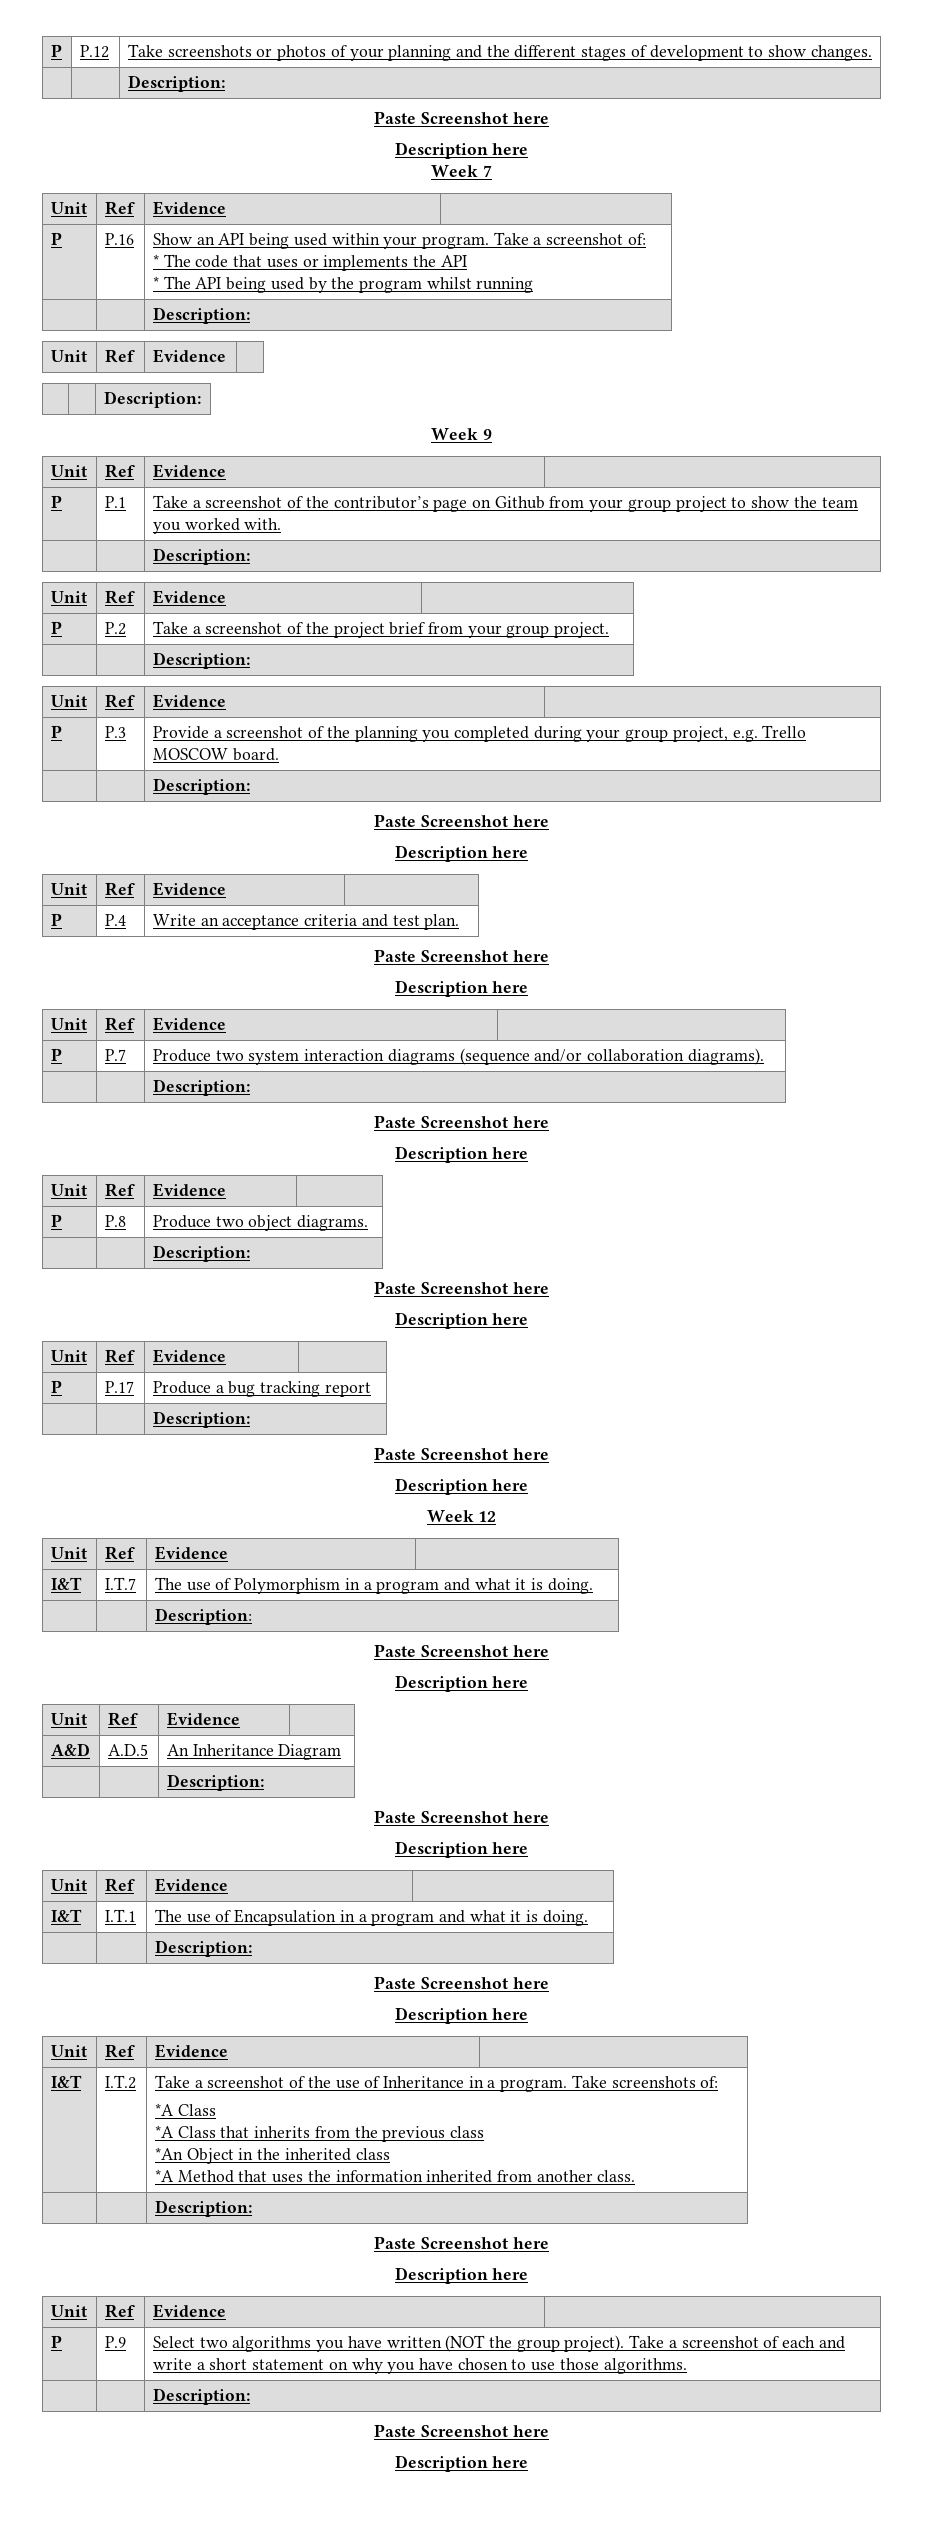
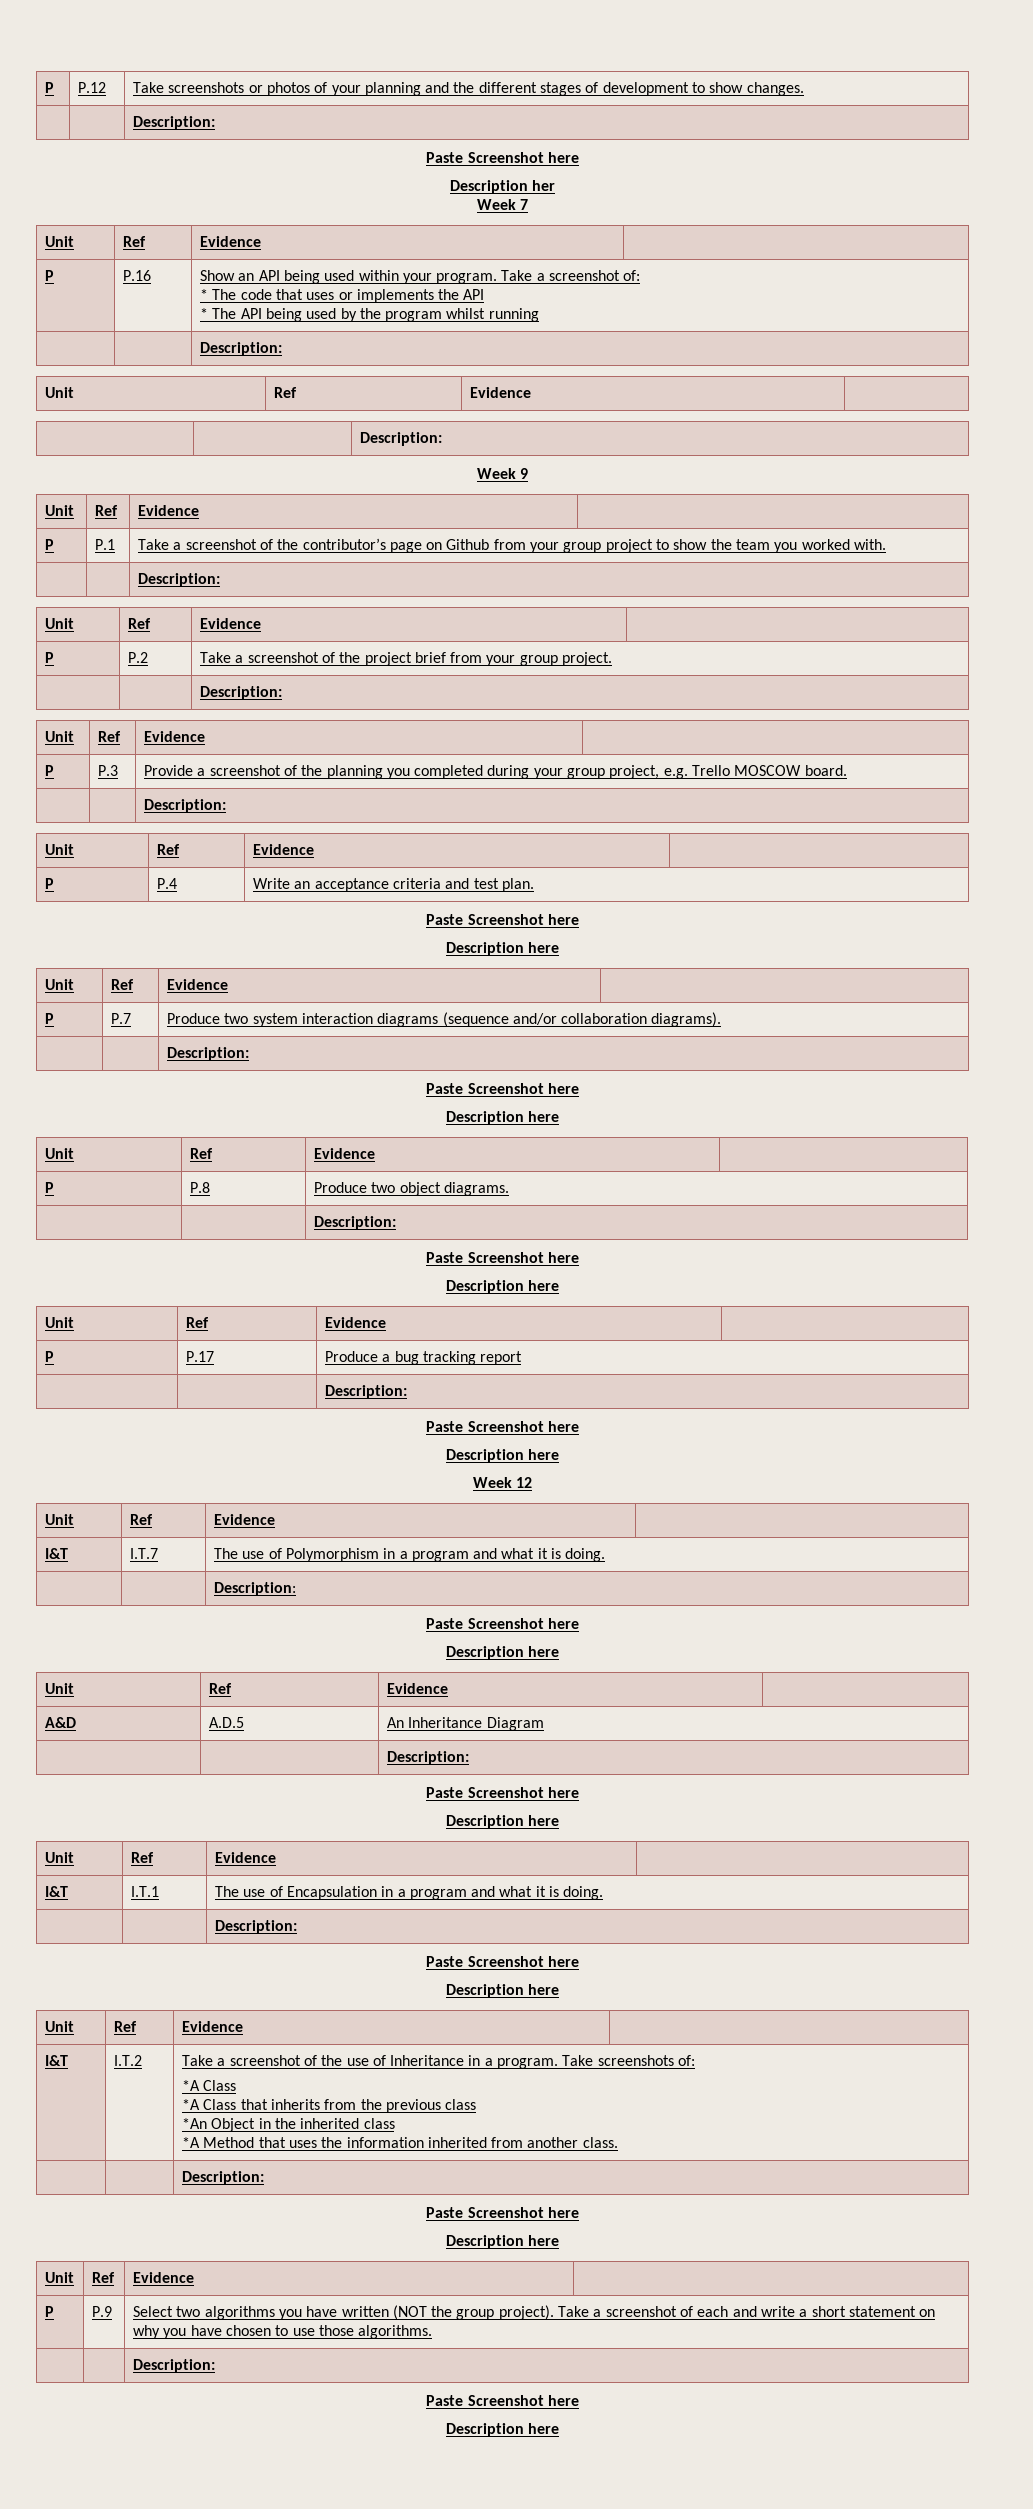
[492,143,529,155] here -> [532,180,556,191] her
[374,814,549,827] [394,845,529,862] // Paste Screenshot here // Description here -> (226, 806) none

